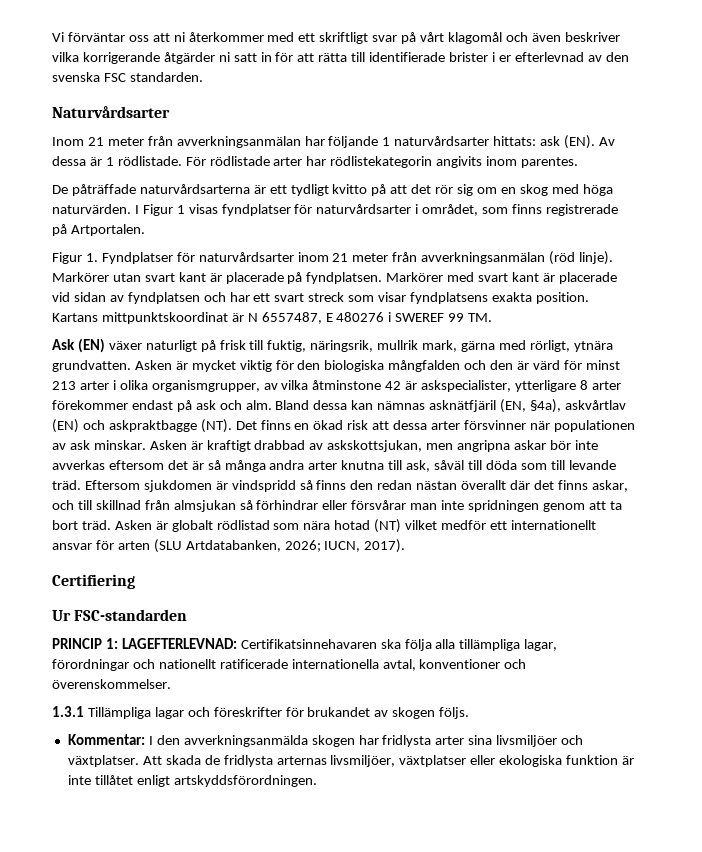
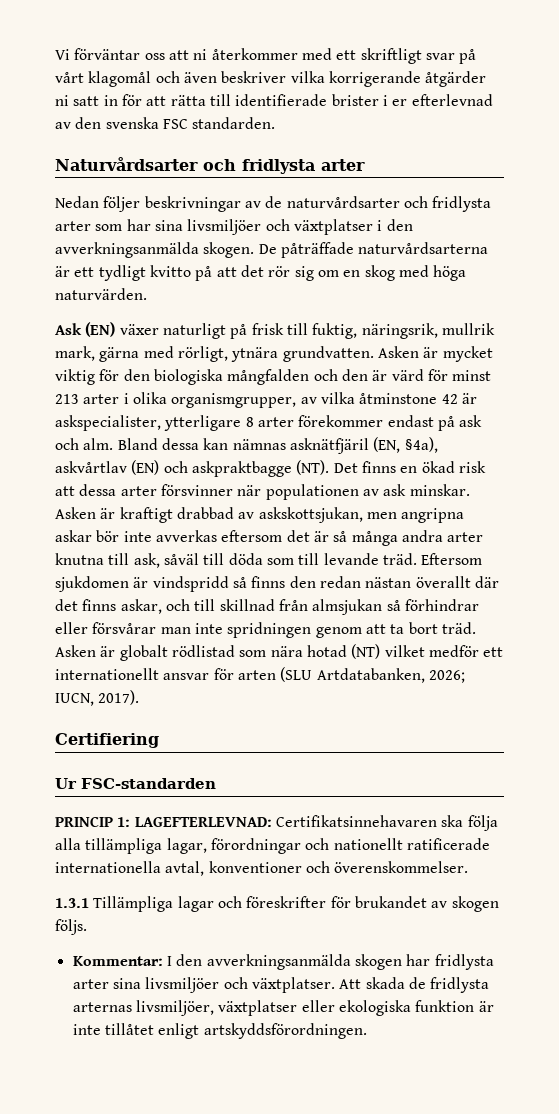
[52,135,615,149] [52,156,579,168] // Inom 21 meter från avverkningsanmälan har följande 1 naturvårdsarter hittats: ask (EN). Av dessa är 1 rödlistade. För rödlistade arter har rödlistekategorin angivits inom parentes. // -> [203,159,365,174] [55,196,492,212] [55,219,413,235] [55,242,255,258] och fridlysta arter // Nedan följer beskrivningar av de naturvårdsarter och fridlysta arter som har sina livsmiljöer och växtplatser i den avverkningsanmälda skogen.
[134,204,618,216] [52,224,145,236] [52,251,614,265] [52,272,617,284] [52,292,589,304] [52,312,493,324] I Figur 1 visas fyndplatser för naturvårdsarter i området, som finns registrerade på Artportalen. // Figur 1. Fyndplatser för naturvårdsarter inom 21 meter från avverkningsanmälan (röd linje). Markörer utan svart kant är placerade på fyndplatsen. Markörer med svart kant är placerade vid sidan av fyndplatsen och har ett svart streck som visar fyndplatsens exakta position. Kartans mittpunktskoordinat är N 6557487, E 480276 i SWEREF 99 TM. -> (147, 294) none

